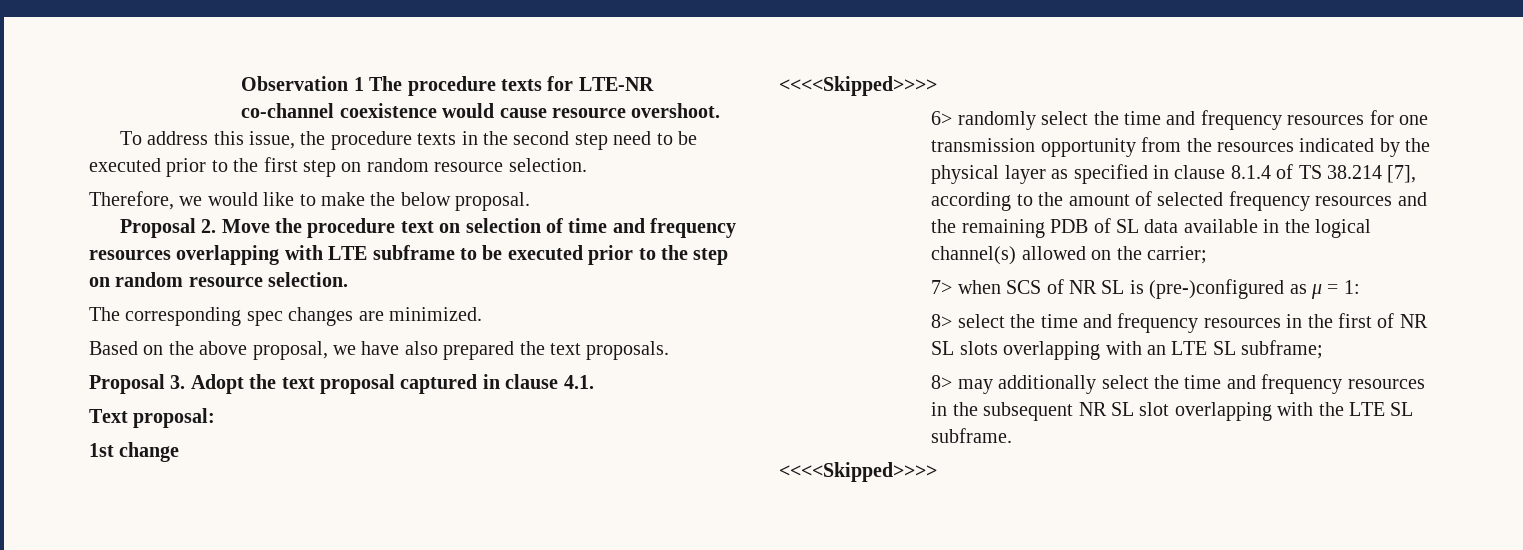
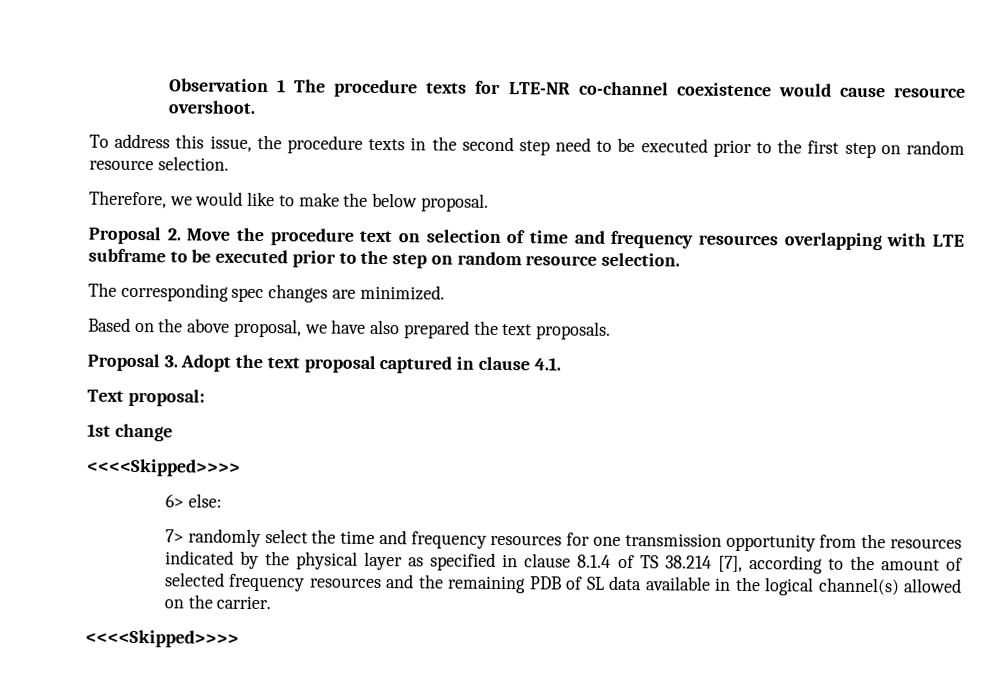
(953, 118) none -> [187,493,222,508] [164,529,184,543] else: // 7>
[1146,246,1207,264] [931,279,1360,299] [931,313,1428,333] [931,340,1324,360] [931,374,1425,394] [931,402,1414,421] [931,428,1013,443] carrier; // 7> when SCS of NR SL is (pre-)configured as μ = 1: // 8> select the time and frequency resources in the first of NR SL slots overlapping with an LTE SL subframe; // 8> may additionally select the time and frequency resources in the subsequent NR SL slot overlapping with the LTE SL subframe. -> [216,595,272,610] carrier.

